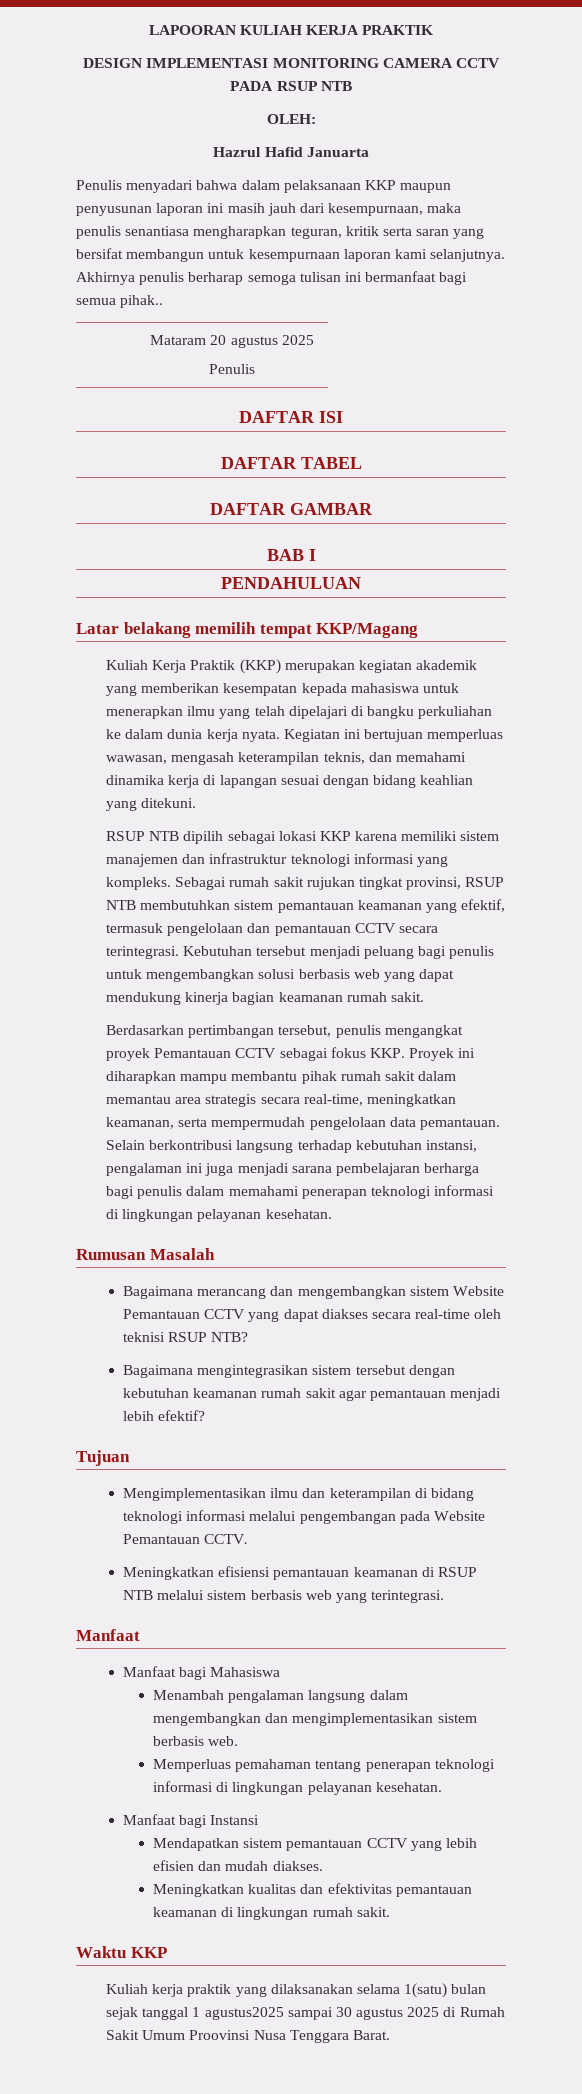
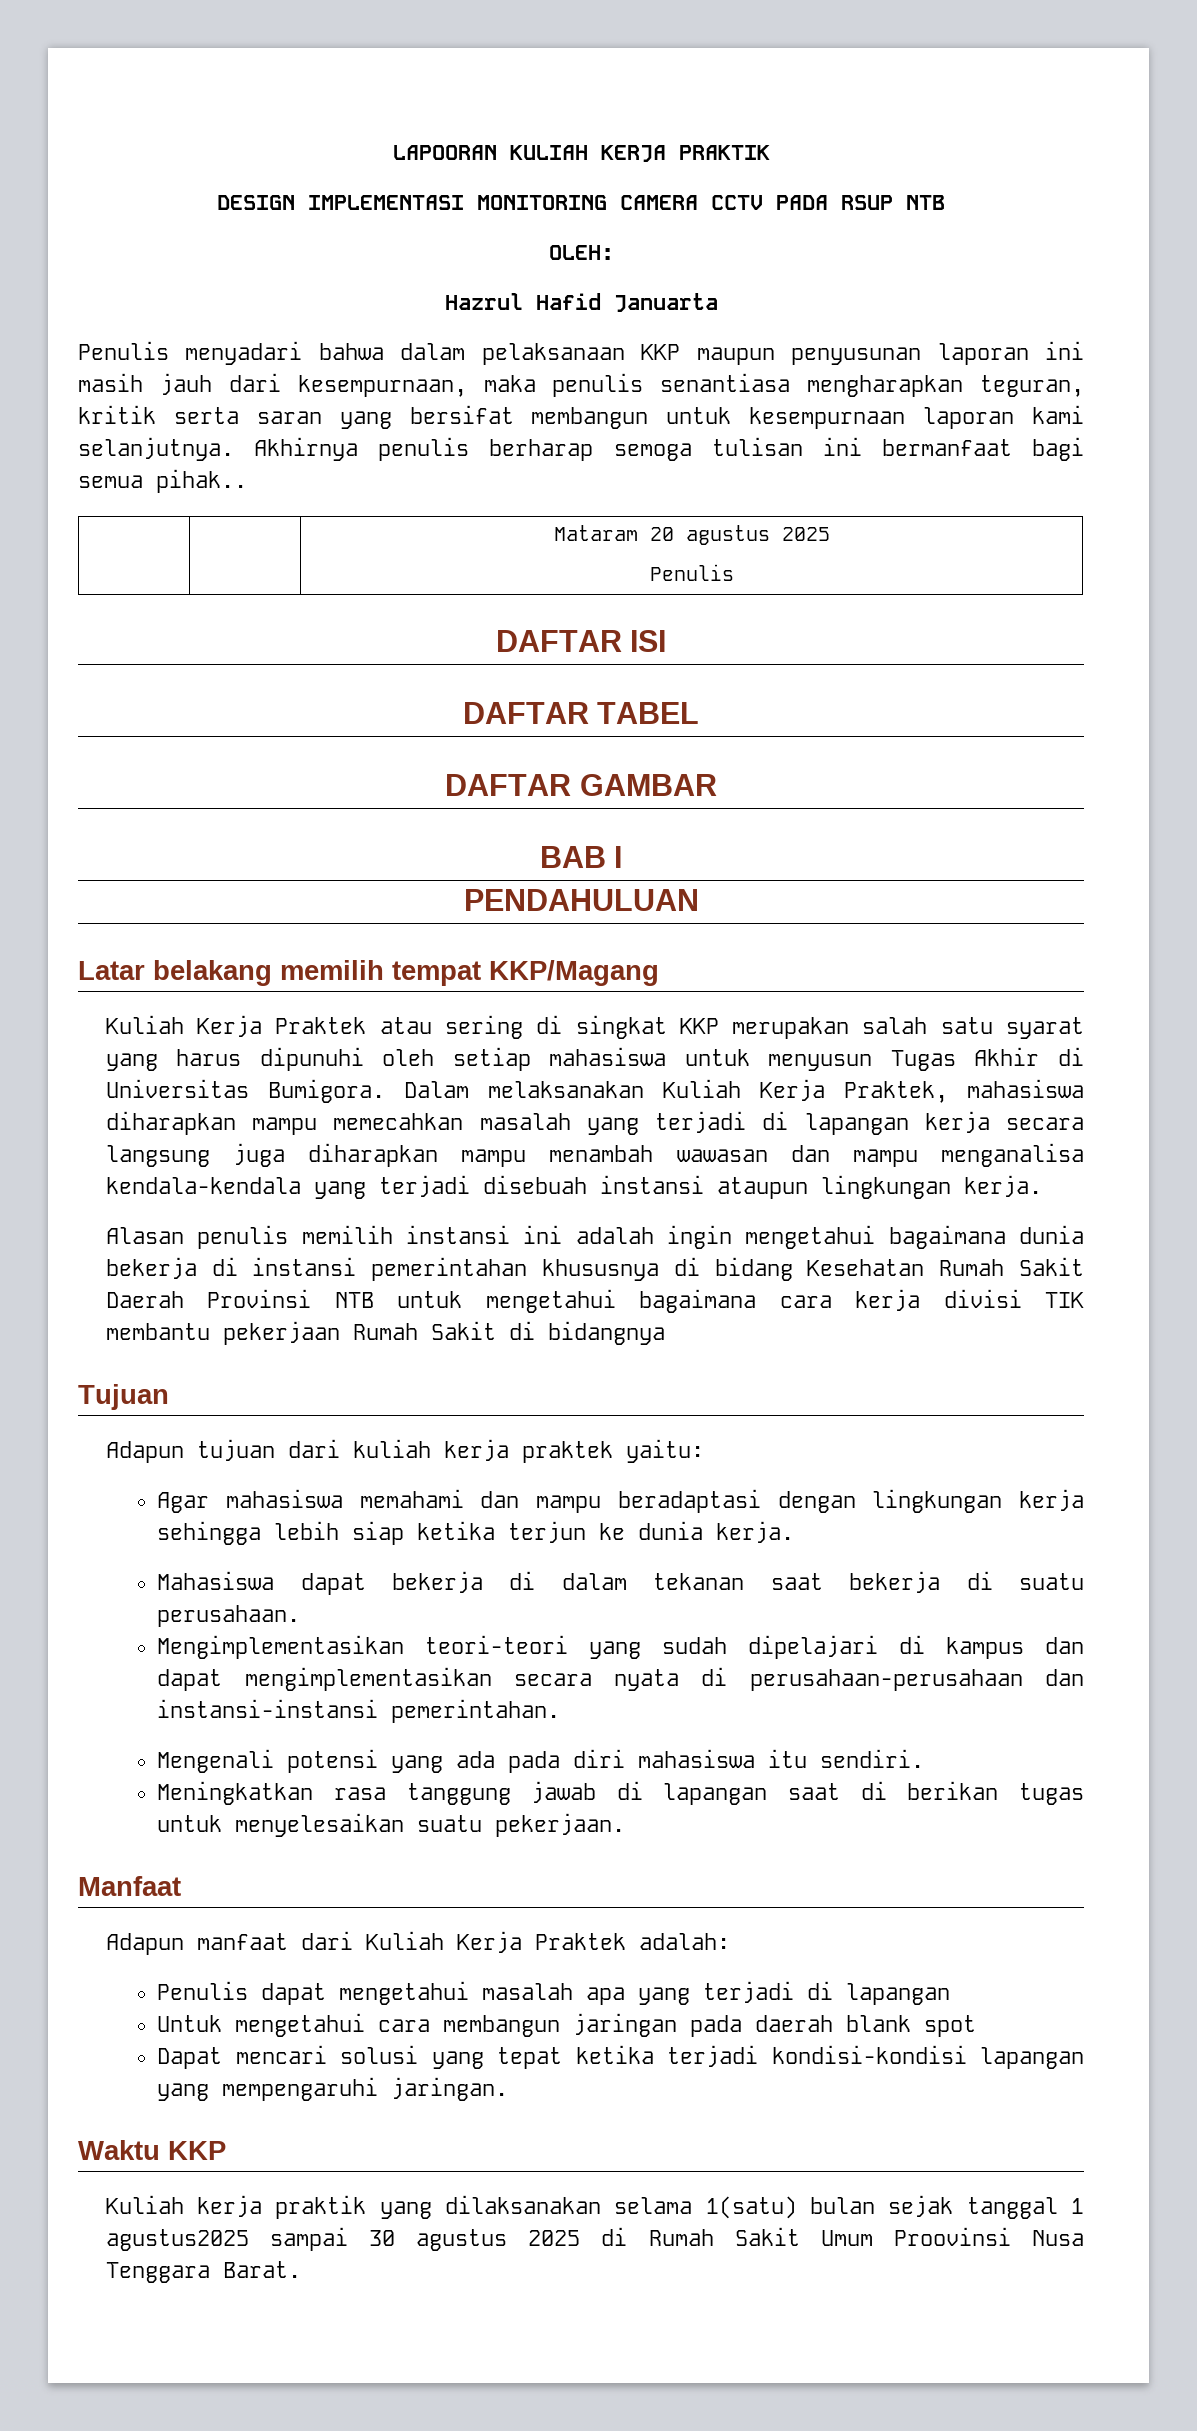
[190,659,478,674] [105,683,459,696] [105,706,493,719] [105,729,504,742] [105,752,466,765] [105,775,474,788] [105,798,197,811] [105,831,500,844] [105,853,448,867] [105,877,505,890] [105,899,506,913] [105,923,438,936] [105,946,495,959] [105,969,455,982] [105,992,424,1005] [105,1025,463,1038] [105,1047,476,1061] [105,1071,457,1084] [105,1094,456,1107] [105,1117,500,1130] [105,1140,477,1153] [105,1163,480,1176] [105,1185,495,1199] [105,1209,332,1222] [76,1248,215,1260] [122,1286,504,1299] [122,1309,502,1322] [122,1332,249,1342] [122,1365,455,1378] [122,1388,502,1401] [122,1410,206,1421] [76,1450,130,1466] [122,1488,474,1501] [122,1510,485,1524] [122,1534,249,1544] [122,1566,477,1580] [122,1590,445,1603] [76,1629,140,1641] [122,1666,281,1680] [152,1690,408,1703] [152,1713,477,1726] [152,1736,239,1746] [152,1759,495,1772] [152,1781,442,1795] [122,1814,260,1828] [152,1838,477,1851] [152,1860,323,1871] [152,1883,472,1897] [152,1907,390,1920] Praktik (KKP) merupakan kegiatan akademik yang memberikan kesempatan kepada mahasiswa untuk menerapkan ilmu yang telah dipelajari di bangku perkuliahan ke dalam dunia kerja nyata. Kegiatan ini bertujuan memperluas wawasan, mengasah keterampilan teknis, dan memahami dinamika kerja di lapangan sesuai dengan bidang keahlian yang ditekuni. // RSUP NTB dipilih sebagai lokasi KKP karena memiliki sistem manajemen dan infrastruktur teknologi informasi yang kompleks. Sebagai rumah sakit rujukan tingkat provinsi, RSUP NTB membutuhkan sistem pemantauan keamanan yang efektif, termasuk pengelolaan dan pemantauan CCTV secara terintegrasi. Kebutuhan tersebut menjadi peluang bagi penulis untuk mengembangkan solusi berbasis web yang dapat mendukung kinerja bagian keamanan rumah sakit. // Berdasarkan pertimbangan tersebut, penulis mengangkat proyek Pemantauan CCTV sebagai fokus KKP. Proyek ini diharapkan mampu membantu pihak rumah sakit dalam memantau area strategis secara real-time, meningkatkan keamanan, serta mempermudah pengelolaan data pemantauan. Selain berkontribusi langsung terhadap kebutuhan instansi, pengalaman ini juga menjadi sarana pembelajaran berharga bagi penulis dalam memahami penerapan teknologi informasi di lingkungan pelayanan kesehatan. // Rumusan Masalah // Bagaimana merancang dan mengembangkan sistem Website Pemantauan CCTV yang dapat diakses secara real-time oleh teknisi RSUP NTB? // Bagaimana mengintegrasikan sistem tersebut dengan kebutuhan keamanan rumah sakit agar pemantauan menjadi lebih efektif? // Tujuan // Mengimplementasikan ilmu dan keterampilan di bidang teknologi informasi melalui pengembangan pada Website Pemantauan CCTV. // Meningkatkan efisiensi pemantauan keamanan di RSUP NTB melalui sistem berbasis web yang terintegrasi. // Manfaat // Manfaat bagi Mahasiswa // Menambah pengalaman langsung dalam mengembangkan dan mengimplementasikan sistem berbasis web. // Memperluas pemahaman tentang penerapan teknologi informasi di lingkungan pelayanan kesehatan. // Manfaat bagi Instansi // Mendapatkan sistem pemantauan CCTV yang lebih efisien dan mudah diakses. // Meningkatkan kualitas dan efektivitas pemantauan keamanan di lingkungan rumah sakit. -> [275,1015,1084,1039] [105,1047,1084,1071] [105,1079,1084,1103] [105,1111,1084,1135] [105,1143,1084,1167] [105,1175,1042,1199] [105,1225,1084,1249] [105,1257,1084,1281] [105,1289,1084,1313] [105,1321,665,1345] [78,1384,169,1410] [105,1439,704,1463] [157,1489,1084,1513] [157,1521,795,1545] [157,1571,1084,1595] [157,1605,301,1627] [157,1635,1084,1659] [157,1667,1084,1691] [157,1699,561,1723] [157,1749,925,1773] [157,1781,1084,1805] [157,1813,626,1837] [78,1876,181,1896] [105,1931,730,1955] [157,1981,951,2005] [157,2013,977,2037] [157,2045,1084,2069] [157,2077,509,2101] Praktek atau sering di singkat KKP merupakan salah satu syarat yang harus dipunuhi oleh setiap mahasiswa untuk menyusun Tugas Akhir di Universitas Bumigora. Dalam melaksanakan Kuliah Kerja Praktek, mahasiswa diharapkan mampu memecahkan masalah yang terjadi di lapangan kerja secara langsung juga diharapkan mampu menambah wawasan dan mampu menganalisa kendala-kendala yang terjadi disebuah instansi ataupun lingkungan kerja. // Alasan penulis memilih instansi ini adalah ingin mengetahui bagaimana dunia bekerja di instansi pemerintahan khususnya di bidang Kesehatan Rumah Sakit Daerah Provinsi NTB untuk mengetahui bagaimana cara kerja divisi TIK membantu pekerjaan Rumah Sakit di bidangnya // Tujuan // Adapun tujuan dari kuliah kerja praktek yaitu: // Agar mahasiswa memahami dan mampu beradaptasi dengan lingkungan kerja sehingga lebih siap ketika terjun ke dunia kerja. // Mahasiswa dapat bekerja di dalam tekanan saat bekerja di suatu perusahaan. // Mengimplementasikan teori-teori yang sudah dipelajari di kampus dan dapat mengimplementasikan secara nyata di perusahaan-perusahaan dan instansi-instansi pemerintahan. // Mengenali potensi yang ada pada diri mahasiswa itu sendiri. // Meningkatkan rasa tanggung jawab di lapangan saat di berikan tugas untuk menyelesaikan suatu pekerjaan. // Manfaat // Adapun manfaat dari Kuliah Kerja Praktek adalah: // Penulis dapat mengetahui masalah apa yang terjadi di lapangan // Untuk mengetahui cara membangun jaringan pada daerah blank spot // Dapat mencari solusi yang tepat ketika terjadi kondisi-kondisi lapangan yang mempengaruhi jaringan.

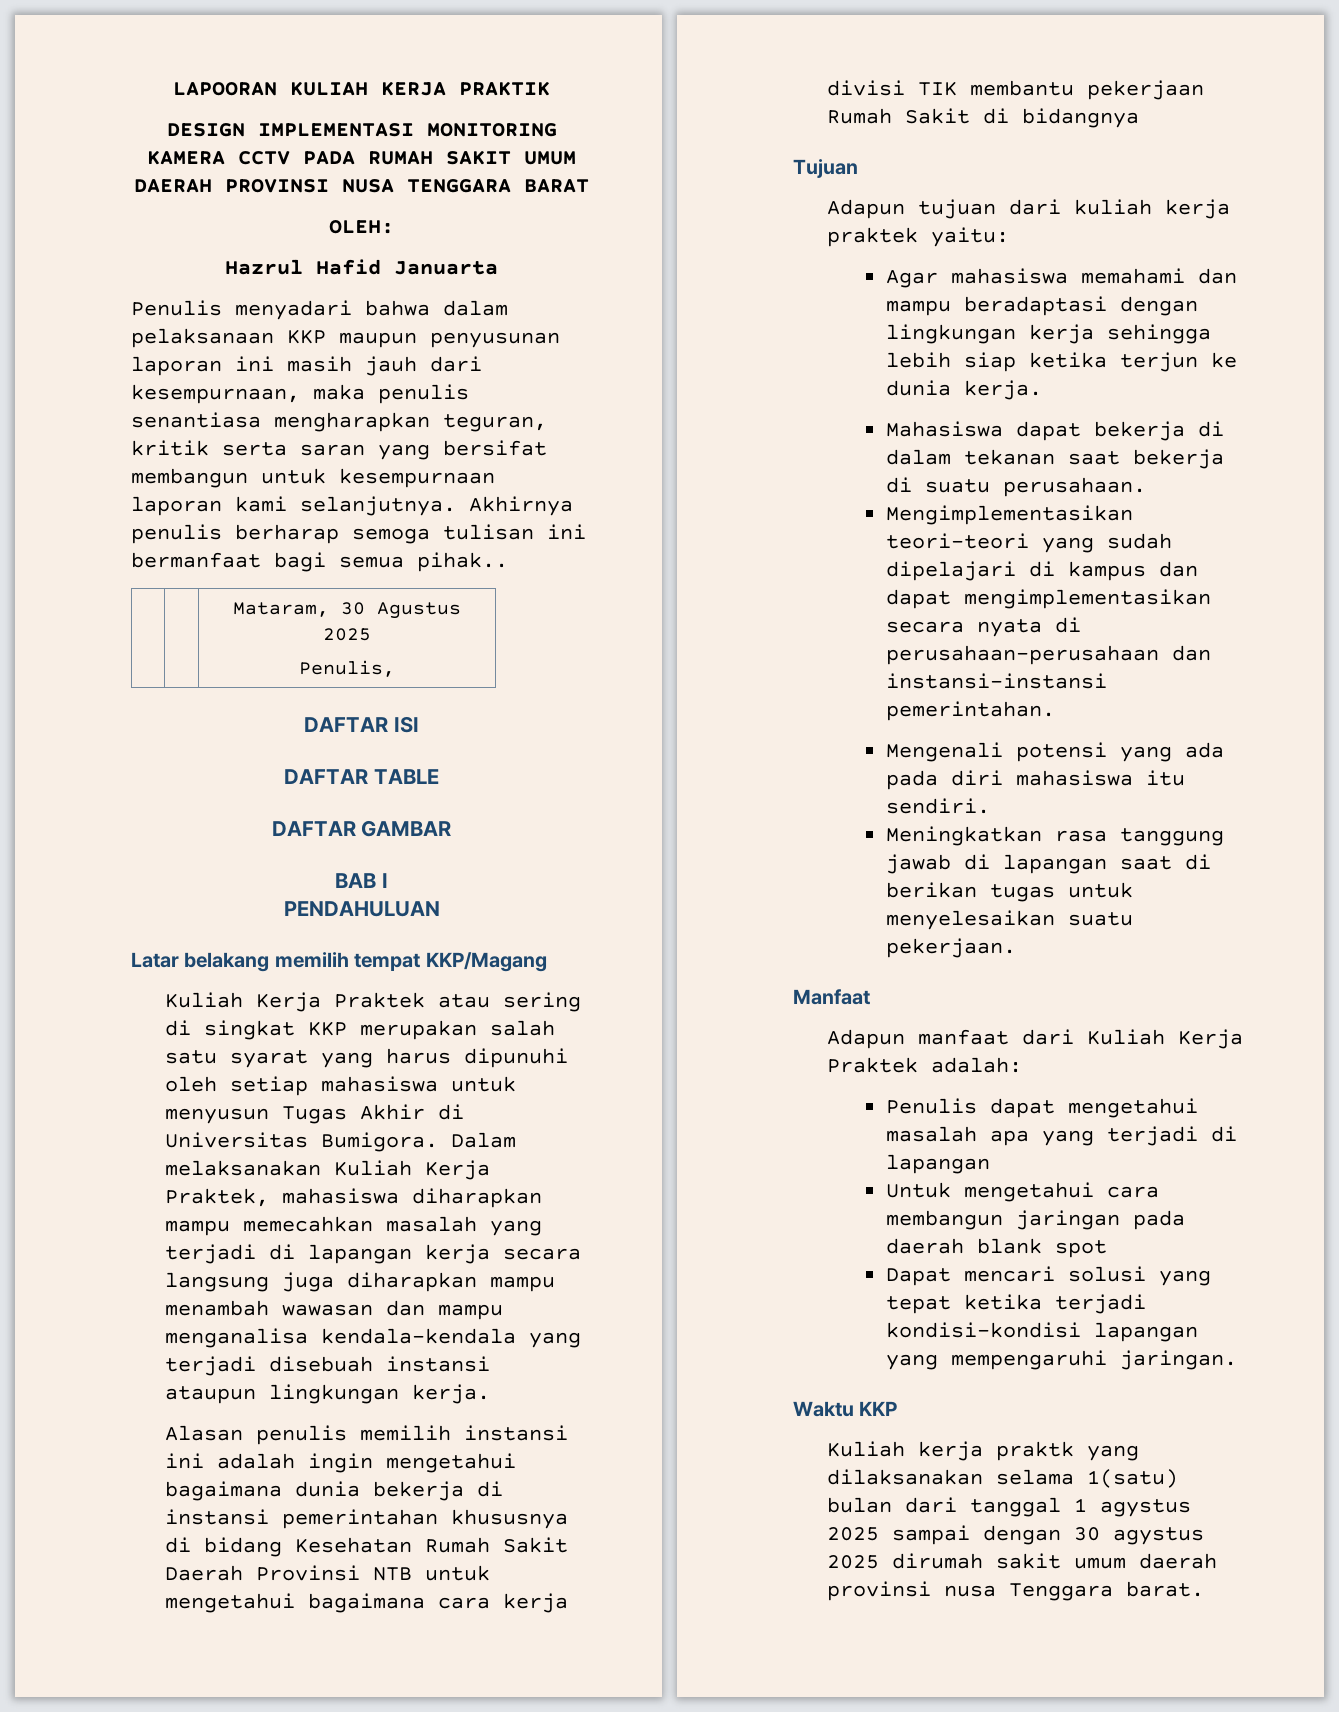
[620,195,698,210] CAMERA -> [147,150,225,165] KAMERA
[841,195,945,210] RSUP NTB -> [368,150,576,165] [134,179,589,193] RUMAH SAKIT UMUM DAERAH PROVINSI NUSA TENGGARA BARAT
[553,525,770,545] Mataram 20 agustus -> [233,602,461,619] Mataram, 30 Agustus
[649,564,734,581] Penulis -> [299,660,395,677] Penulis,
[597,702,700,724] TABEL -> [373,769,439,784] TABLE
[275,2195,367,2219] praktik -> [996,1441,1075,1461] praktk
[888,2195,954,2217] sejak -> [905,1497,958,1513] dari
[105,2227,1085,2251] [105,2261,301,2283] agustus2025 sampai 30 agustus 2025 di Rumah Sakit Umum Proovinsi Nusa Tenggara Barat. -> [1100,1499,1192,1517] [827,1525,1205,1545] [827,1553,1218,1569] [827,1581,1205,1601] agystus 2025 sampai dengan 30 agystus 2025 dirumah sakit umum daerah provinsi nusa Tenggara barat.

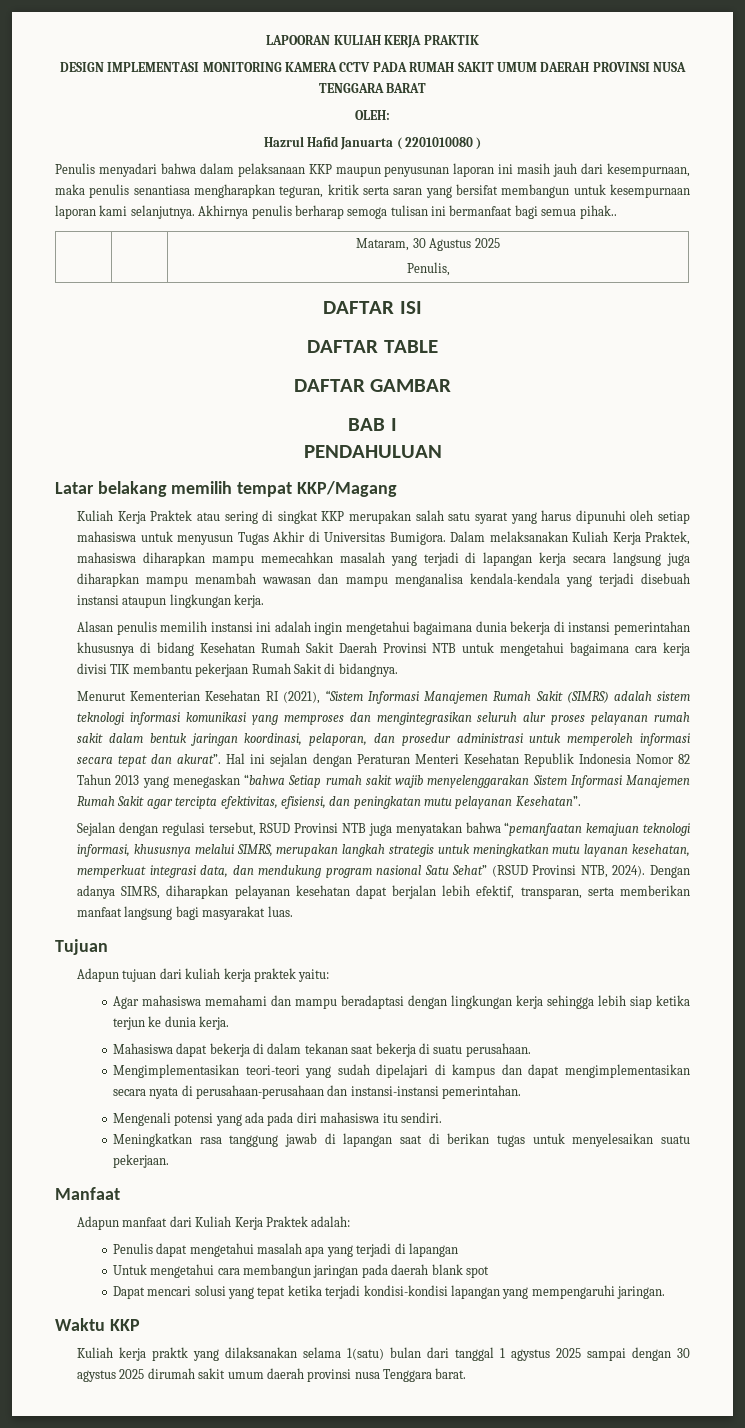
(498, 268) none -> [396,137,482,150] ( 2201010080 )
[1022,108,1140,128] bidangnya -> [338,663,398,677] [77,690,690,704] [77,712,690,725] [77,733,690,746] [77,753,691,767] [77,774,690,788] [77,796,581,809] [77,822,690,836] [77,844,690,857] [77,865,690,878] [77,885,690,899] [77,906,293,920] bidangnya. // Menurut Kementerian Kesehatan RI (2021), “Sistem Informasi Manajemen Rumah Sakit (SIMRS) adalah sistem teknologi informasi komunikasi yang memproses dan mengintegrasikan seluruh alur proses pelayanan rumah sakit dalam bentuk jaringan koordinasi, pelaporan, dan prosedur administrasi untuk memperoleh informasi secara tepat dan akurat”. Hal ini sejalan dengan Peraturan Menteri Kesehatan Republik Indonesia Nomor 82 Tahun 2013 yang menegaskan “bahwa Setiap rumah sakit wajib menyelenggarakan Sistem Informasi Manajemen Rumah Sakit agar tercipta efektivitas, efisiensi, dan peningkatan mutu pelayanan Kesehatan”. // Sejalan dengan regulasi tersebut, RSUD Provinsi NTB juga menyatakan bahwa “pemanfaatan kemajuan teknologi informasi, khususnya melalui SIMRS, merupakan langkah strategis untuk meningkatkan mutu layanan kesehatan, memperkuat integrasi data, dan mendukung program nasional Satu Sehat” (RSUD Provinsi NTB, 2024). Dengan adanya SIMRS, diharapkan pelayanan kesehatan dapat berjalan lebih efektif, transparan, serta memberikan manfaat langsung bagi masyarakat luas.

